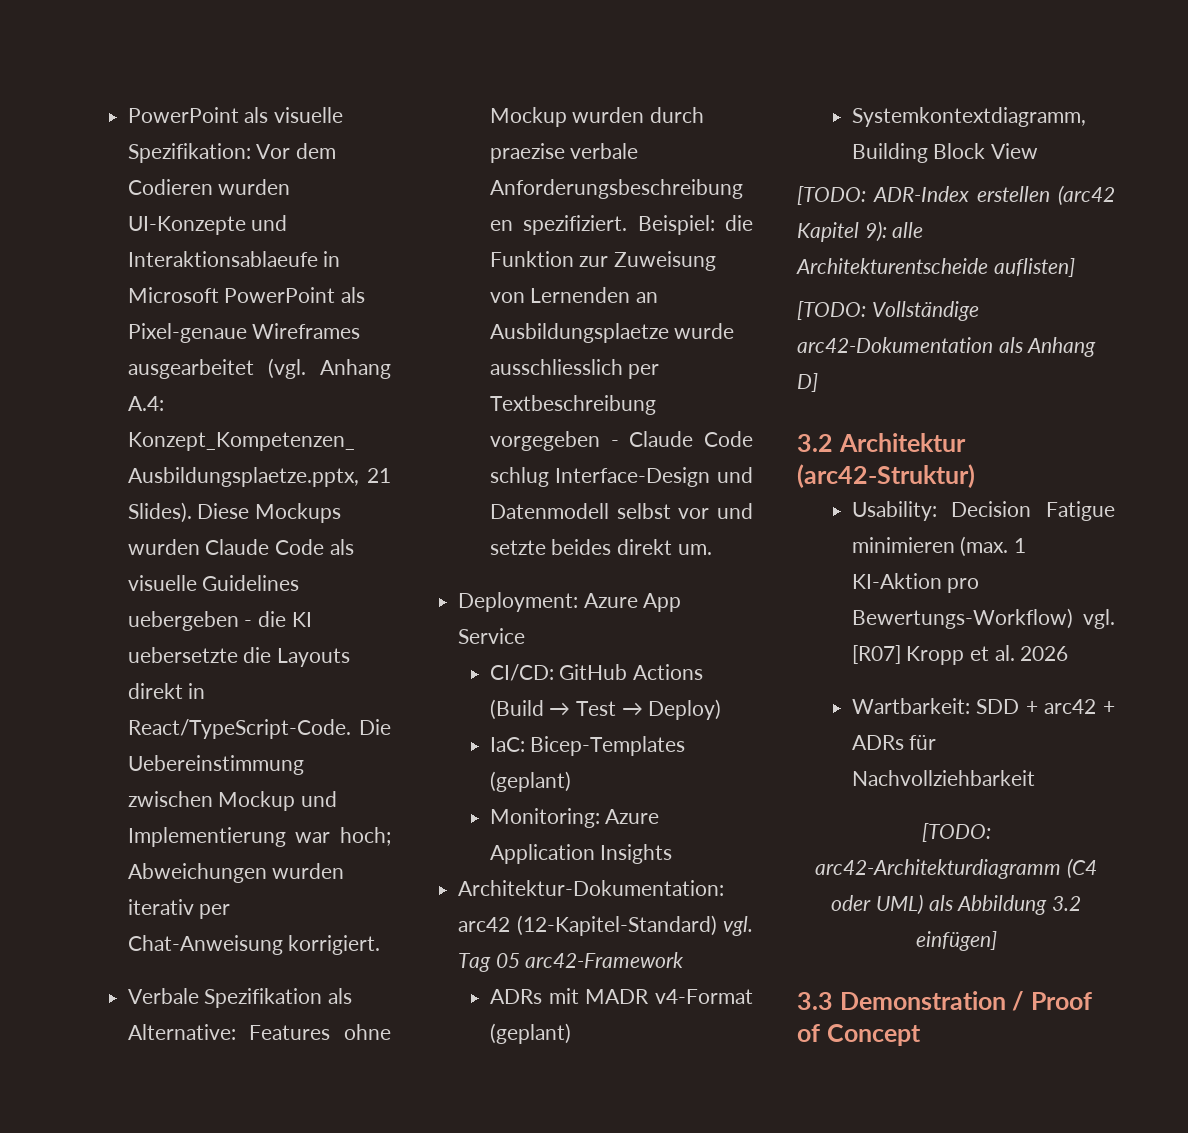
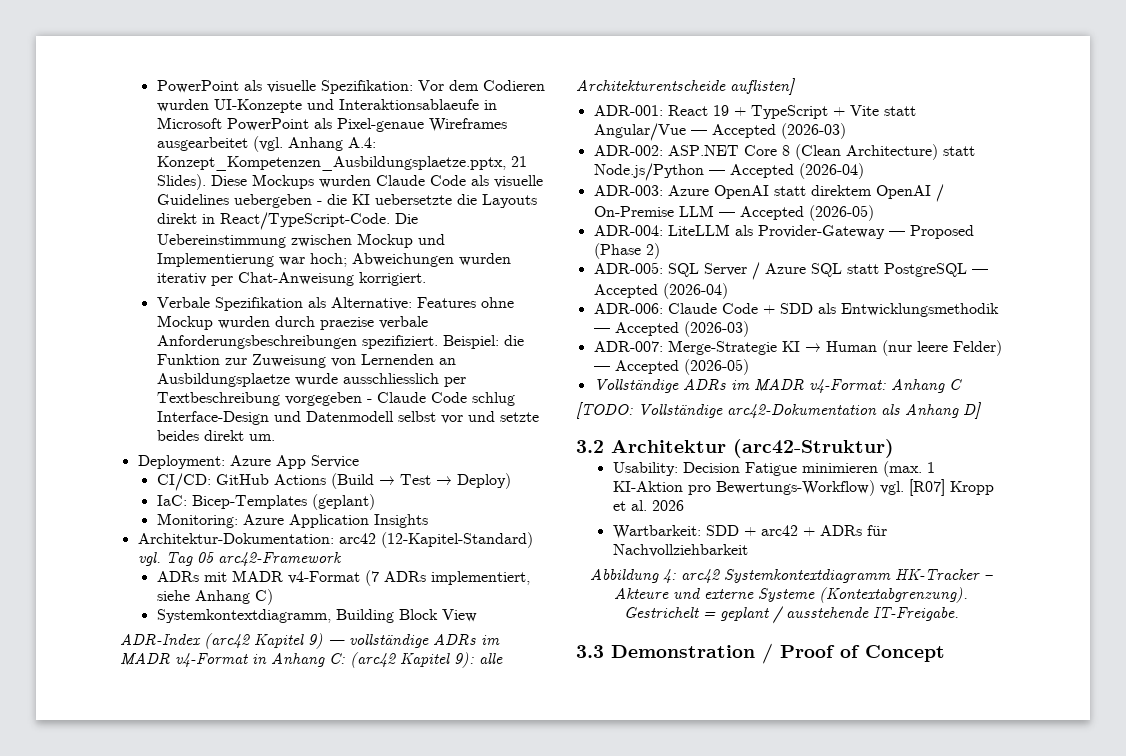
[489,1023,571,1044] [851,107,1086,127] [851,143,1039,163] [797,186,1050,205] (geplant) // Systemkontextdiagramm, Building Block View // [TODO: ADR-Index erstellen -> [364,570,530,586] [156,589,273,605] [156,609,477,623] [120,633,500,649] [120,652,345,667] (7 ADRs implementiert, siehe Anhang C) // Systemkontextdiagramm, Building Block View // ADR-Index (arc42 Kapitel 9) — vollständige ADRs im MADR v4-Format in Anhang C:
(1075, 267) none -> [593,105,916,119] [593,123,846,141] [593,144,975,160] [593,163,864,181] [593,184,944,202] [593,205,874,221] [593,224,974,239] [593,243,660,259] [593,262,988,280] [593,283,728,299] [593,303,999,317] [593,321,749,337] [593,340,1002,356] [593,359,749,375] [593,378,962,393] // ADR-001: React 19 + TypeScript + Vite statt Angular/Vue — Accepted (2026-03) // ADR-002: ASP.NET Core 8 (Clean Architecture) statt Node.js/Python — Accepted (2026-04) // ADR-003: Azure OpenAI statt direktem OpenAI / On-Premise LLM — Accepted (2026-05) // ADR-004: LiteLLM als Provider-Gateway — Proposed (Phase 2) // ADR-005: SQL Server / Azure SQL statt PostgreSQL — Accepted (2026-04) // ADR-006: Claude Code + SDD als Entwicklungsmethodik — Accepted (2026-03) // ADR-007: Merge-Strategie KI → Human (nur leere Felder) — Accepted (2026-05) // Vollständige ADRs im MADR v4-Format: Anhang C
[921,823,991,842] [815,858,1097,879] [831,894,1081,915] [915,931,997,951] [TODO: arc42-Architekturdiagramm (C4 oder UML) als Abbildung 3.2 einfügen] -> [590,568,993,583] [614,587,968,603] [623,606,959,624] Abbildung 4: arc42 Systemkontextdiagramm HK-Tracker – Akteure und externe Systeme (Kontextabgrenzung). Gestrichelt = geplant / ausstehende IT-Freigabe.

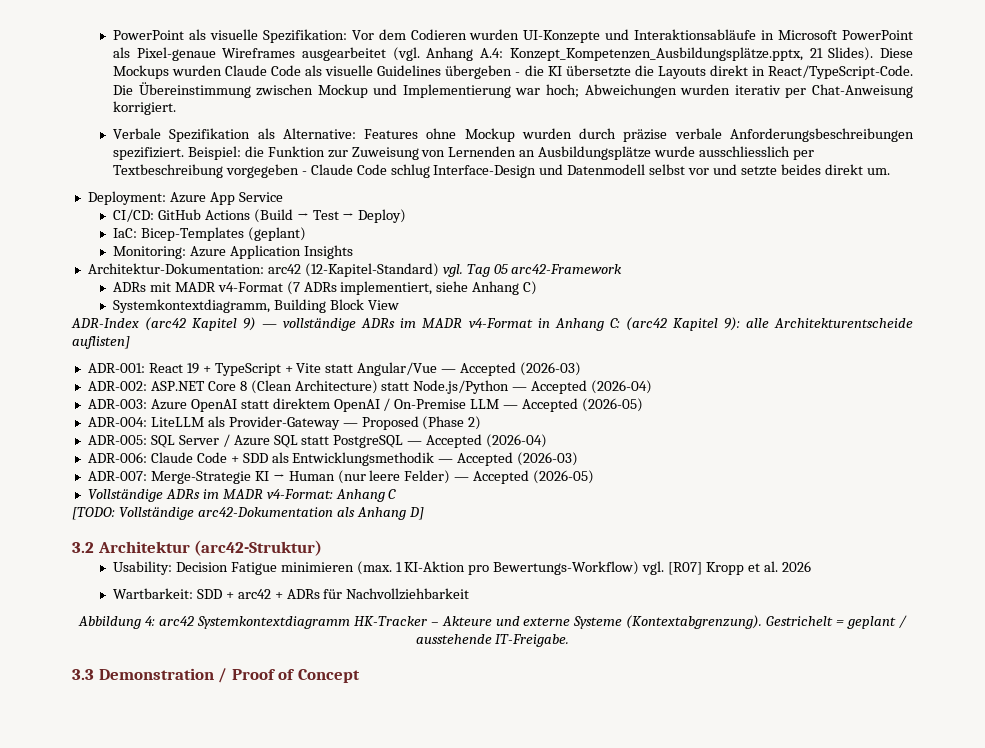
[338,99,479,110] Interaktionsablaeufe -> [634,29,757,40] Interaktionsabläufe
[156,156,506,171] Konzept_Kompetenzen_Ausbildungsplaetze.pptx, -> [509,47,803,61] Konzept_Kompetenzen_Ausbildungsplätze.pptx,
[233,194,312,208] uebergeben -> [445,65,513,79] übergeben
[374,194,452,205] uebersetzte -> [565,65,631,77] übersetzte
[156,234,286,248] Uebereinstimmung -> [138,82,251,98] Übereinstimmung
[319,317,374,330] praezise -> [623,129,668,142] präzise
[156,373,290,387] Ausbildungsplaetze -> [538,146,652,160] Ausbildungsplätze

